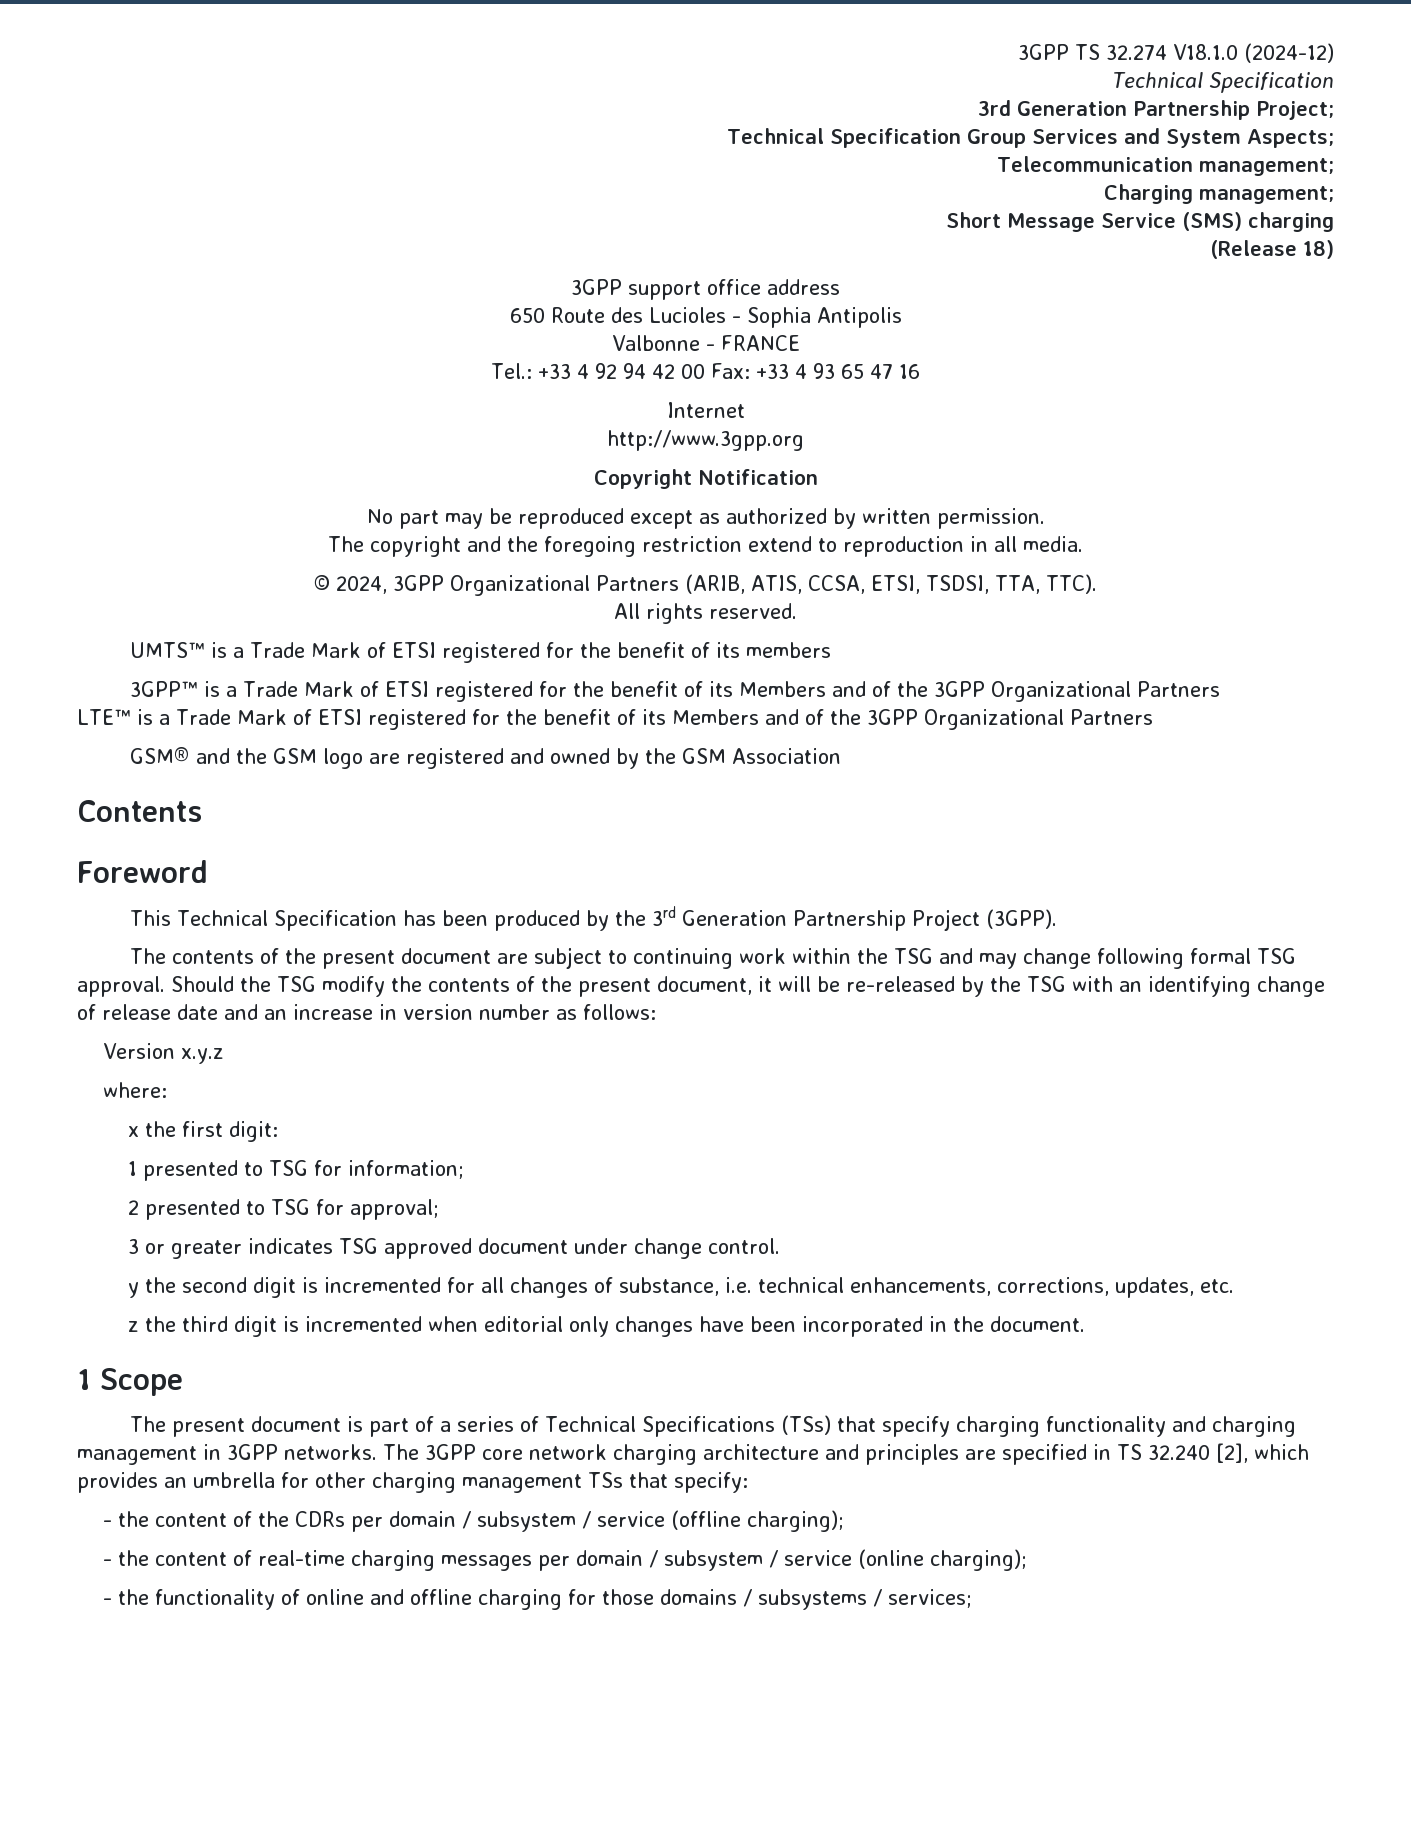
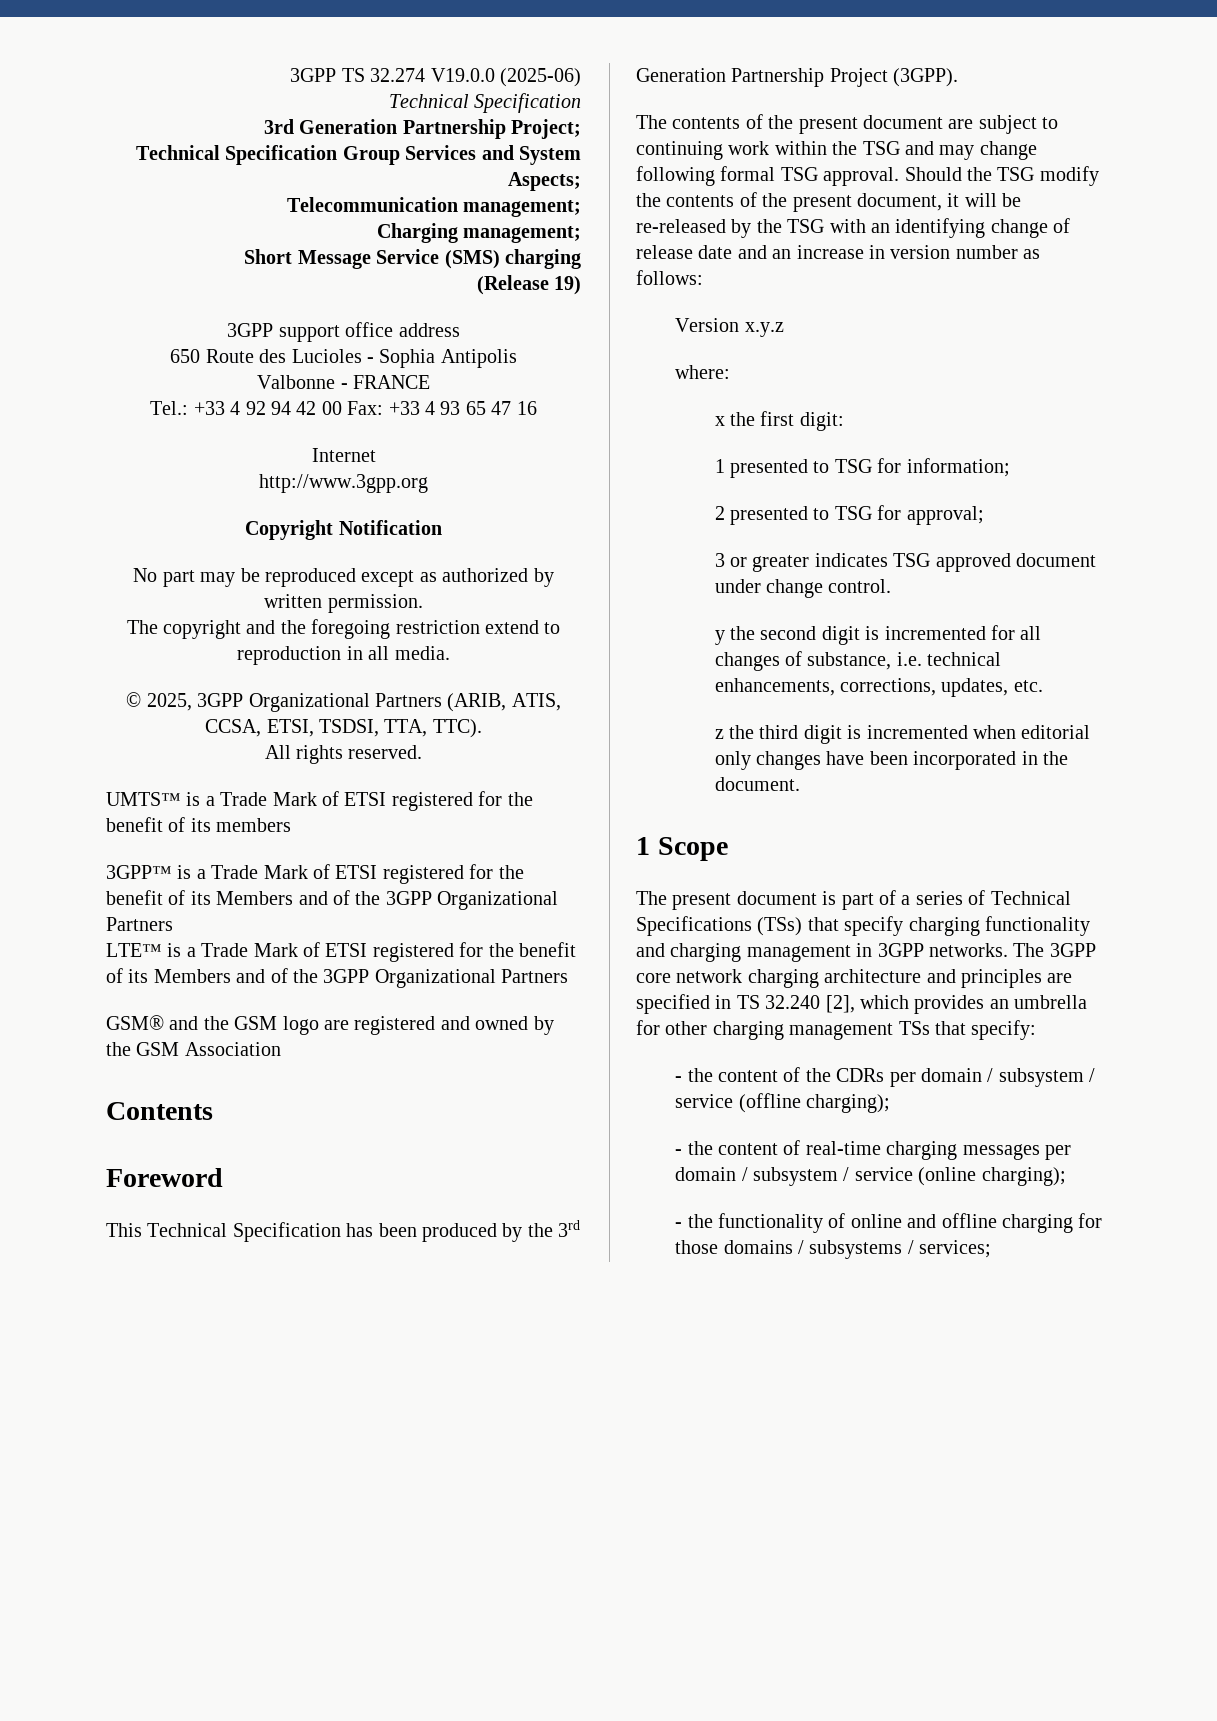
[1173,43,1334,63] V18.1.0 (2024-12) -> [430,68,581,87] V19.0.0 (2025-06)
[1303,240,1334,259] 18) -> [554,276,581,295] 19)
[336,576,388,594] 2024, -> [146,693,192,711] 2025,

